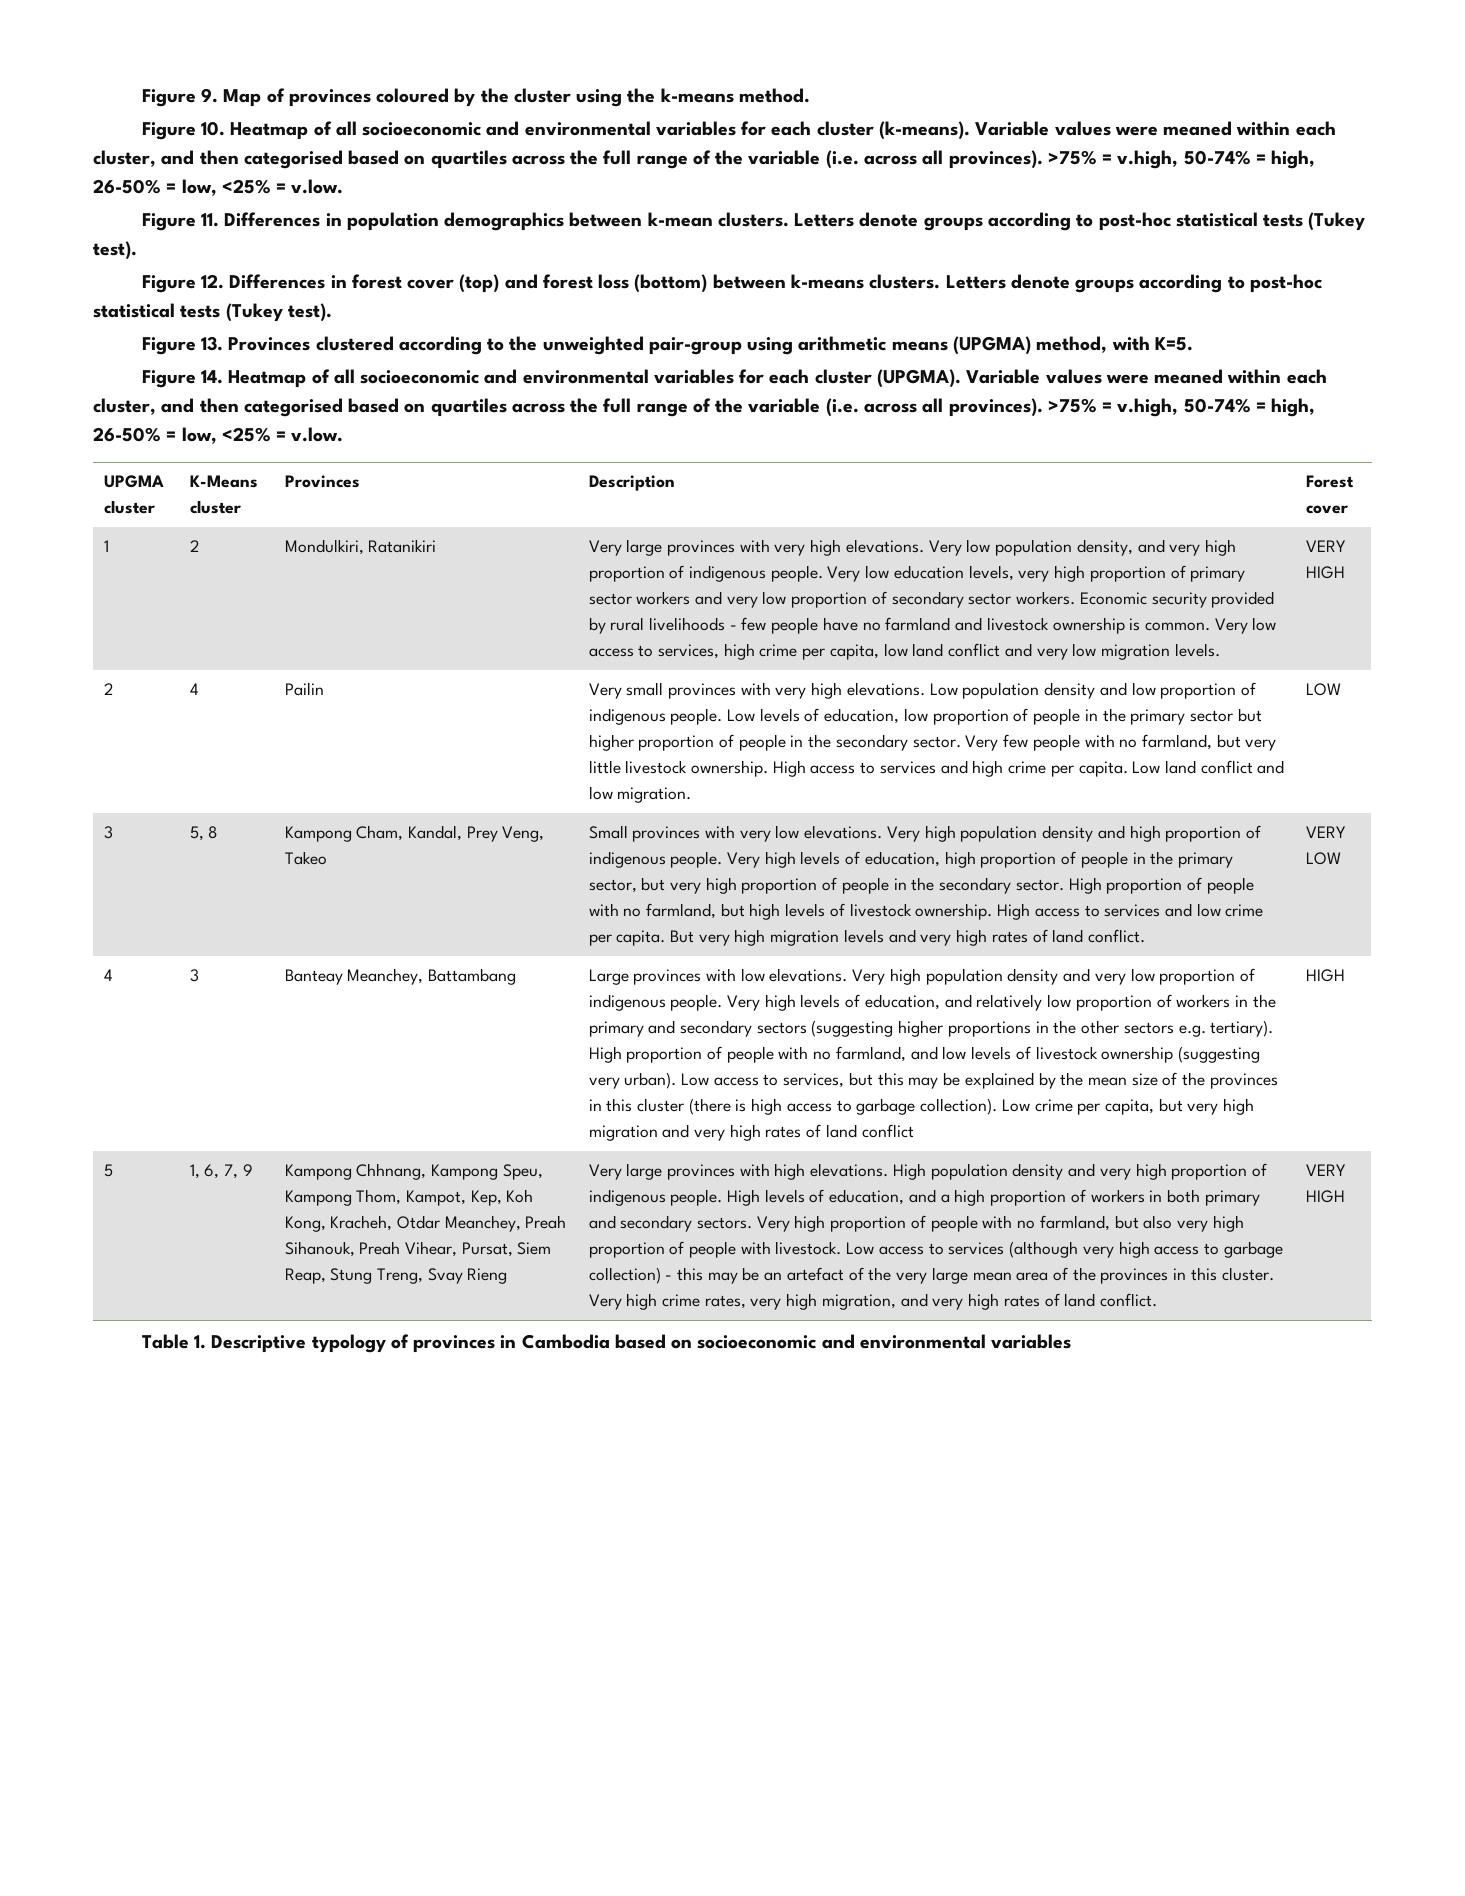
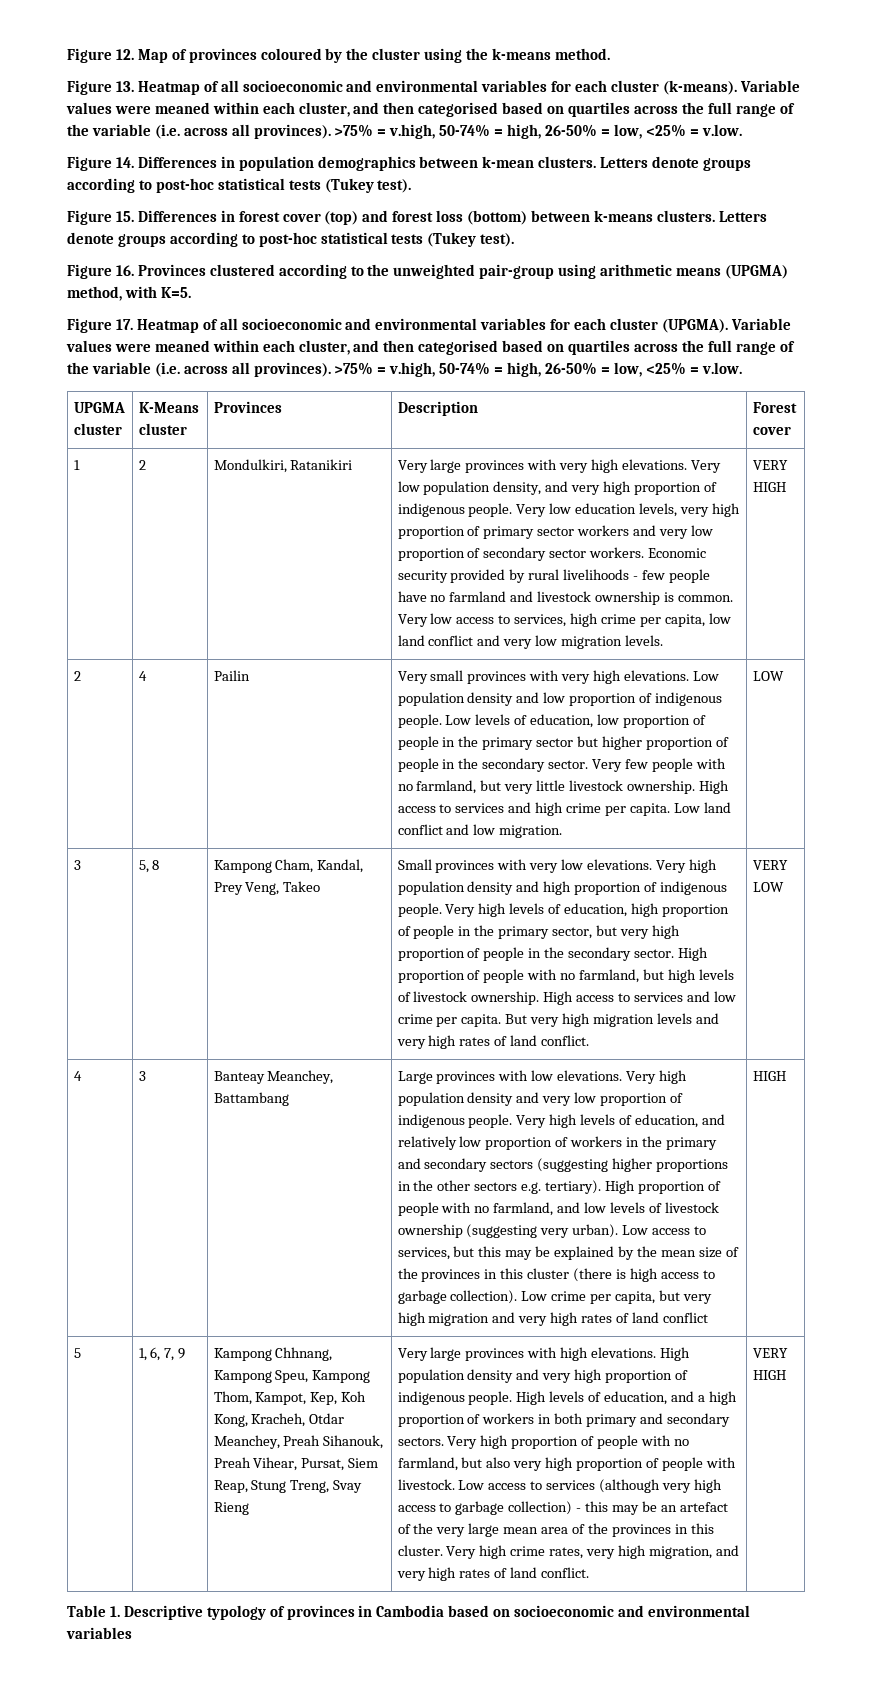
[141,88,219,107] Figure 9. -> [67,48,134,63] Figure 12.
[201,121,226,136] 10. -> [115,81,134,92] 13.
[201,213,220,227] 11. -> [115,157,134,168] 14.
[201,274,225,289] 12. -> [115,211,134,222] 15.
[201,336,224,351] 13. -> [115,265,134,276] 16.
[201,370,224,384] 14. -> [115,319,133,330] 17.

